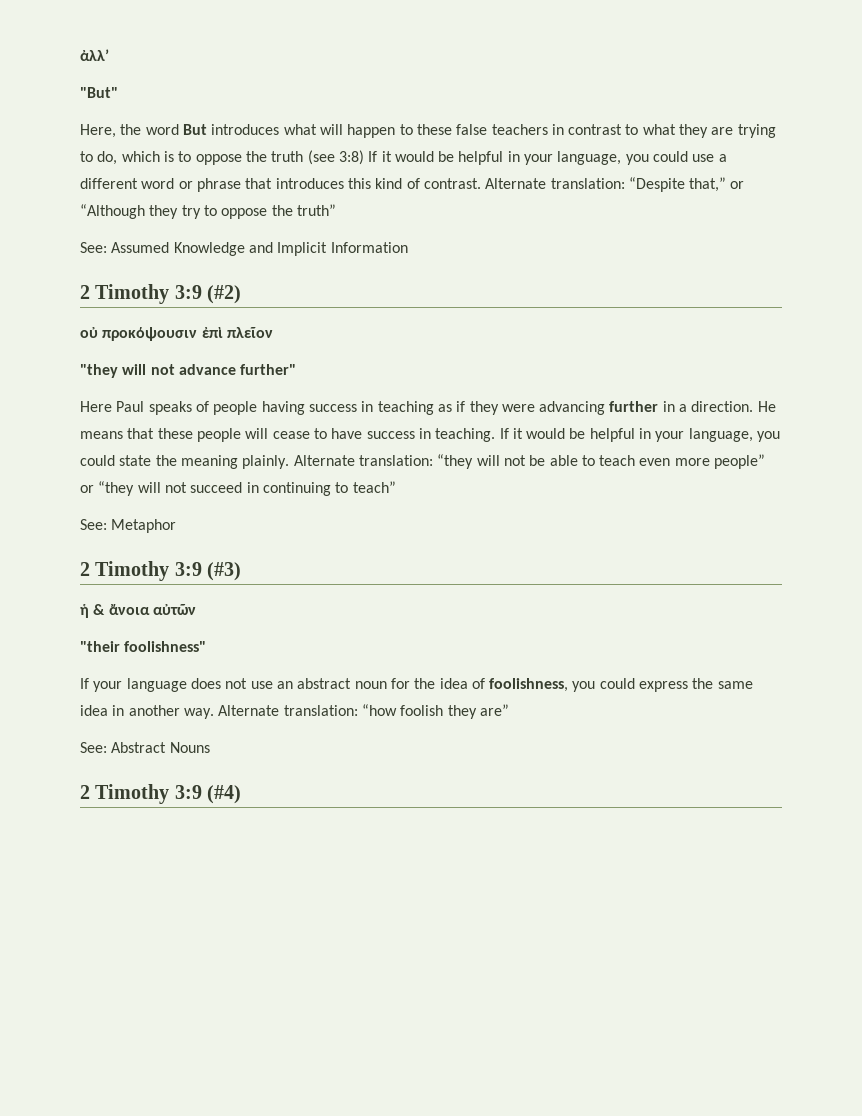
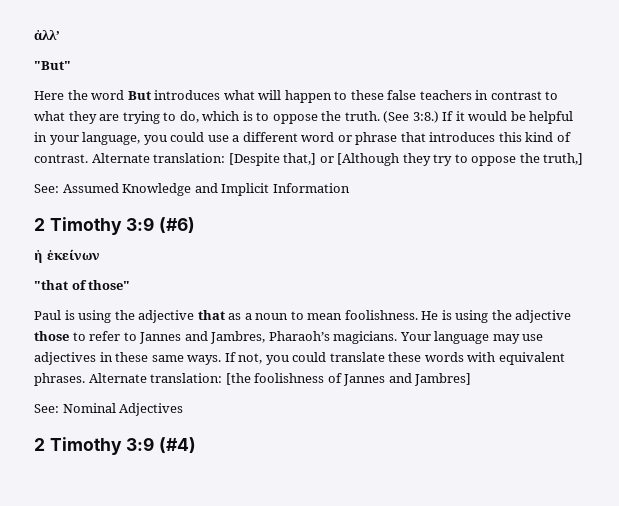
[80,124,116,138] Here, -> [34,91,64,100] Here
[271,150,364,165] truth (see 3:8) -> [344,111,439,123] truth. (See 3:8.)
[628,177,745,192] [80,204,145,219] “Despite that,” or “Although -> [228,153,400,166] [Despite that,] or [Although
[296,204,336,216] truth” -> [543,153,584,165] truth,]
[207,285,242,304] [80,327,273,341] [80,364,297,378] [80,401,776,415] [80,428,781,442] [80,454,766,469] [80,481,396,496] [80,519,177,533] [80,561,242,581] [80,604,196,618] [80,641,207,652] [80,678,753,692] [80,704,509,719] [80,742,210,753] (#2) // οὐ προκόψουσιν ἐπὶ πλεῖον // "they will not advance further" // Here Paul speaks of people having success in teaching as if they were advancing further in a direction. He means that these people will cease to have success in teaching. If it would be helpful in your language, you could state the meaning plainly. Alternate translation: “they will not be able to teach even more people” or “they will not succeed in continuing to teach” // See: Metaphor // 2 Timothy 3:9 (#3) // ἡ & ἄνοια αὐτῶν // "their foolishness" // If your language does not use an abstract noun for the idea of foolishness, you could express the same idea in another way. Alternate translation: “how foolish they are” // See: Abstract Nouns -> [159,217,196,233] [34,249,100,263] [34,280,131,290] [34,310,572,323] [34,331,544,344] [34,352,565,365] [34,373,472,386] [34,403,184,416] (#6) // ἡ ἐκείνων // "that of those" // Paul is using the adjective that as a noun to mean foolishness. He is using the adjective those to refer to Jannes and Jambres, Pharaoh’s magicians. Your language may use adjectives in these same ways. If not, you could translate these words with equivalent phrases. Alternate translation: [the foolishness of Jannes and Jambres] // See: Nominal Adjectives

